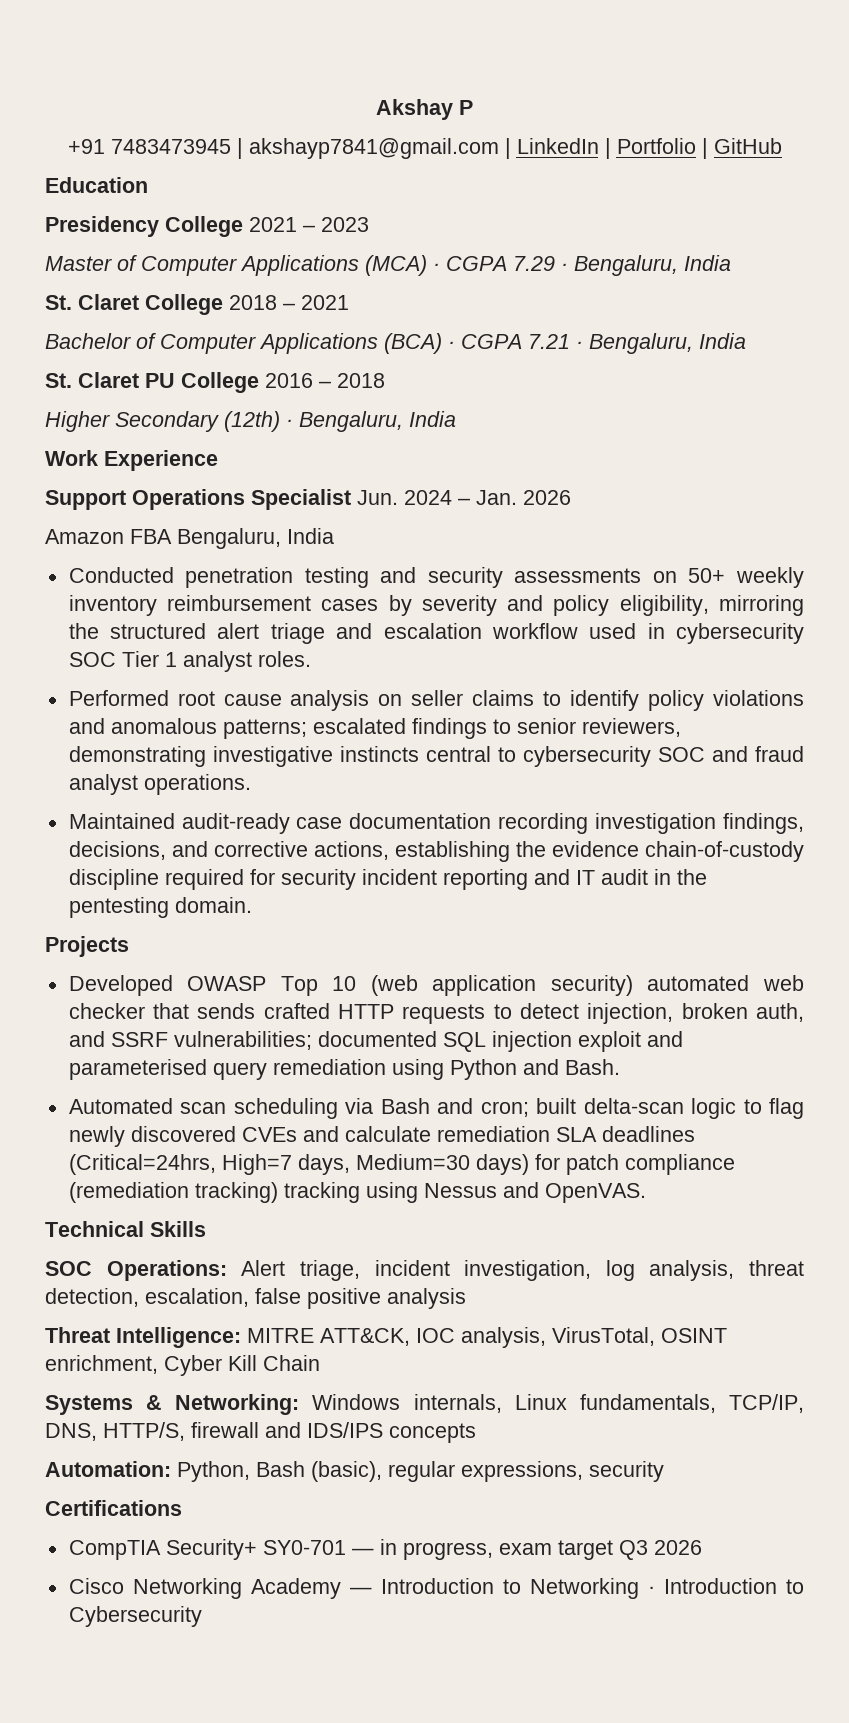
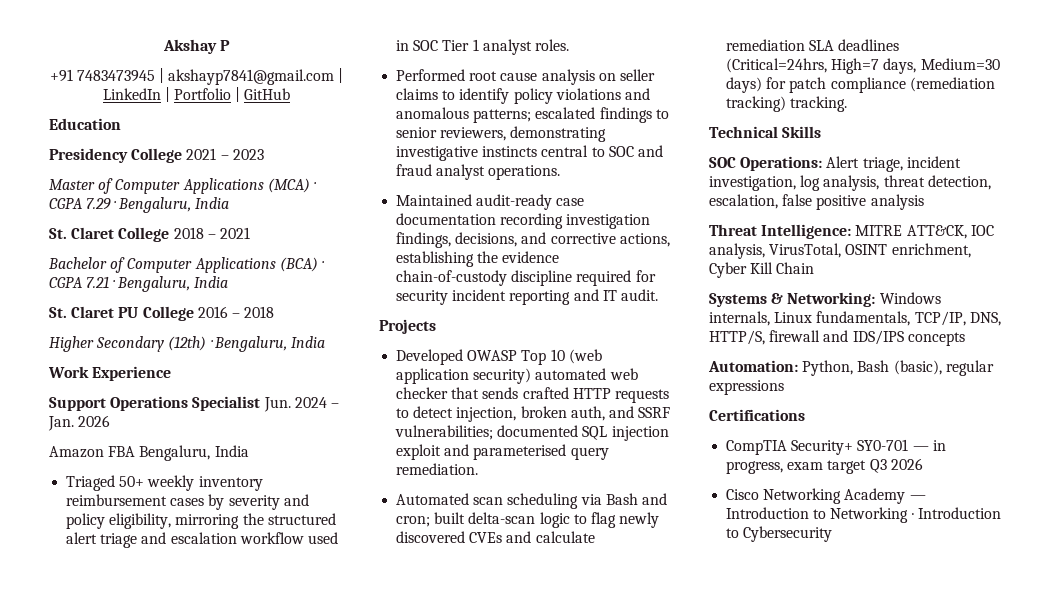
[68,567,677,588] Conducted penetration testing and security assessments on -> [66,475,116,491] Triaged
[676,623,805,644] cybersecurity -> (410, 45) none
[522,746,651,767] cybersecurity -> (605, 152) none
[600,869,707,885] [68,897,252,918] audit in the pentesting domain. -> [620,289,658,301] audit.
[272,1059,620,1080] remediation using Python and Bash. -> [396,463,479,475] remediation.
[283,1182,646,1203] tracking using Nessus and OpenVAS. -> [790,96,848,112] tracking.
[461,1461,664,1482] expressions, security -> [709,380,784,395] expressions

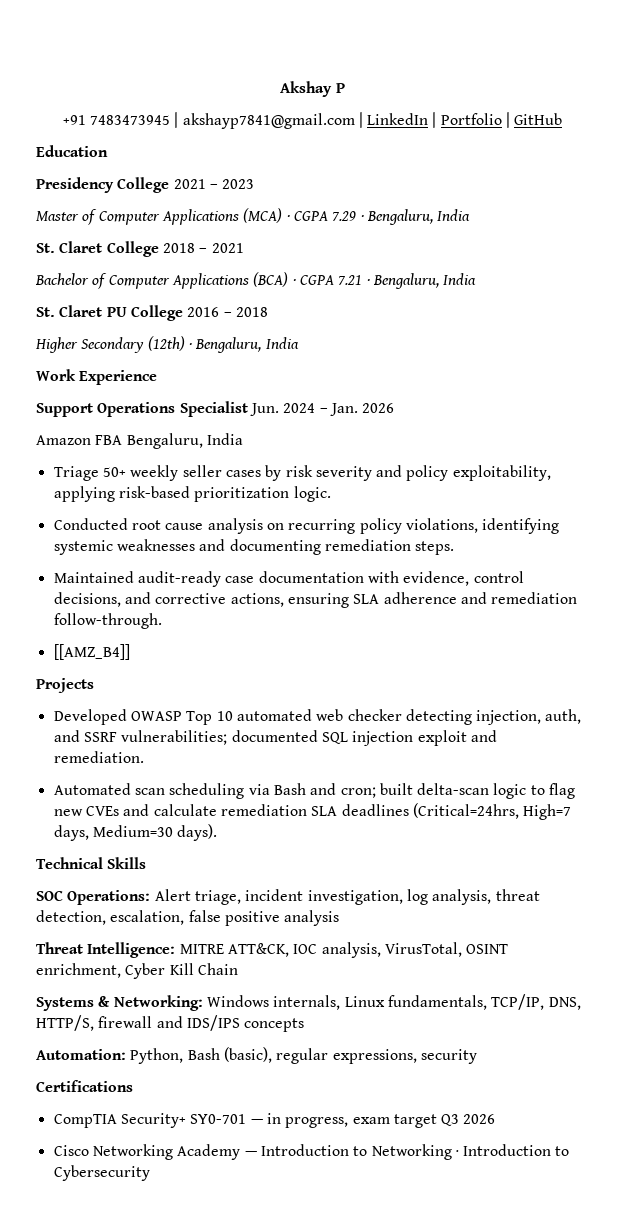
[66,475,116,491] Triaged -> [53,466,99,481] Triage
[198,476,263,491] [66,494,168,506] inventory reimbursement -> [182,465,222,477] seller
(225, 502) none -> [285,465,313,477] risk
[109,513,336,529] [66,532,338,548] [396,39,569,55] [396,69,655,85] [396,88,650,104] [396,107,669,123] [396,126,607,142] [396,145,663,161] [396,164,561,180] eligibility, mirroring the structured alert triage and escalation workflow used in SOC Tier 1 analyst roles. // Performed root cause analysis on seller claims to identify policy violations and anomalous patterns; escalated findings to senior reviewers, demonstrating investigative instincts central to SOC and fraud analyst operations. -> [452,465,551,481] [53,486,331,502] [53,518,560,534] [53,539,455,555] exploitability, applying risk-based prioritization logic. // Conducted root cause analysis on recurring policy violations, identifying systemic weaknesses and documenting remediation steps.
[500,213,651,229] [396,232,452,248] recording investigation findings, -> [367,571,524,586] with evidence, control
[396,251,560,267] [396,270,656,286] [396,289,658,305] establishing the evidence chain-of-custody discipline required for security incident reporting and IT audit. -> [287,592,578,608] [53,613,162,629] [53,644,130,660] ensuring SLA adherence and remediation follow-through. // [[AMZ_B4]]
[568,349,602,364] [396,368,638,384] [396,387,669,403] [396,406,567,422] (web application security) automated web checker that sends crafted HTTP requests to detect injection, broken -> [236,709,542,725] automated web checker detecting injection,
[473,444,609,460] parameterised query -> (497, 736) none
[619,512,660,528] [396,531,466,543] newly discovered -> [53,809,83,816] new
[726,77,995,93] [726,96,848,112] days) for patch compliance (remediation tracking) tracking. -> [177,824,218,841] days).
[709,380,784,395] expressions -> [332,1049,477,1064] expressions, security

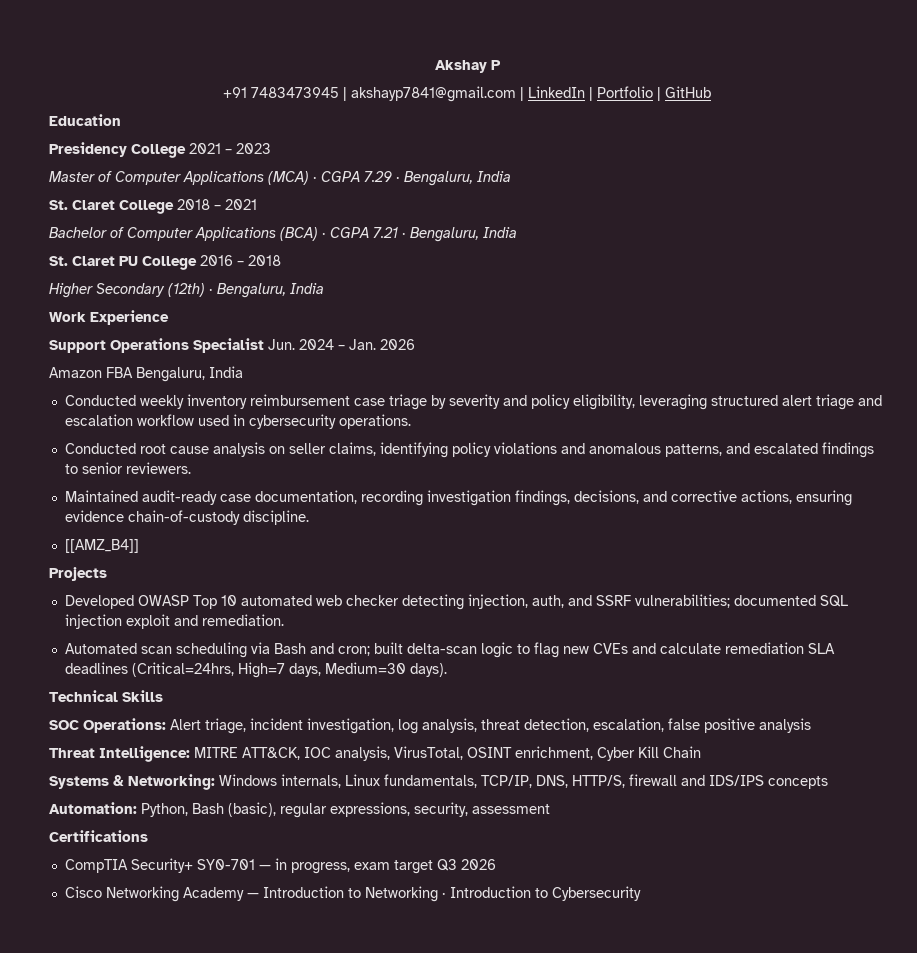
[53,465,551,481] [53,486,331,502] Triage 50+ weekly seller cases by risk severity and policy exploitability, applying risk-based prioritization logic. -> [64,394,882,410] [64,414,411,429] Conducted weekly inventory reimbursement case triage by severity and policy eligibility, leveraging structured alert triage and escalation workflow used in cybersecurity operations.
[288,518,560,534] [53,539,455,555] recurring policy violations, identifying systemic weaknesses and documenting remediation steps. -> [288,442,874,458] [64,462,191,474] seller claims, identifying policy violations and anomalous patterns, and escalated findings to senior reviewers.
[258,571,524,586] documentation with evidence, control -> [254,490,570,506] documentation, recording investigation findings,
[353,592,578,604] [53,613,162,629] SLA adherence and remediation follow-through. -> [64,510,309,525] evidence chain-of-custody discipline.
[420,1049,477,1064] security -> [414,802,550,817] security, assessment

